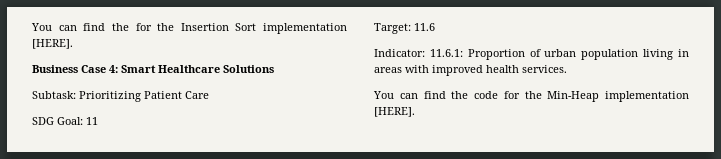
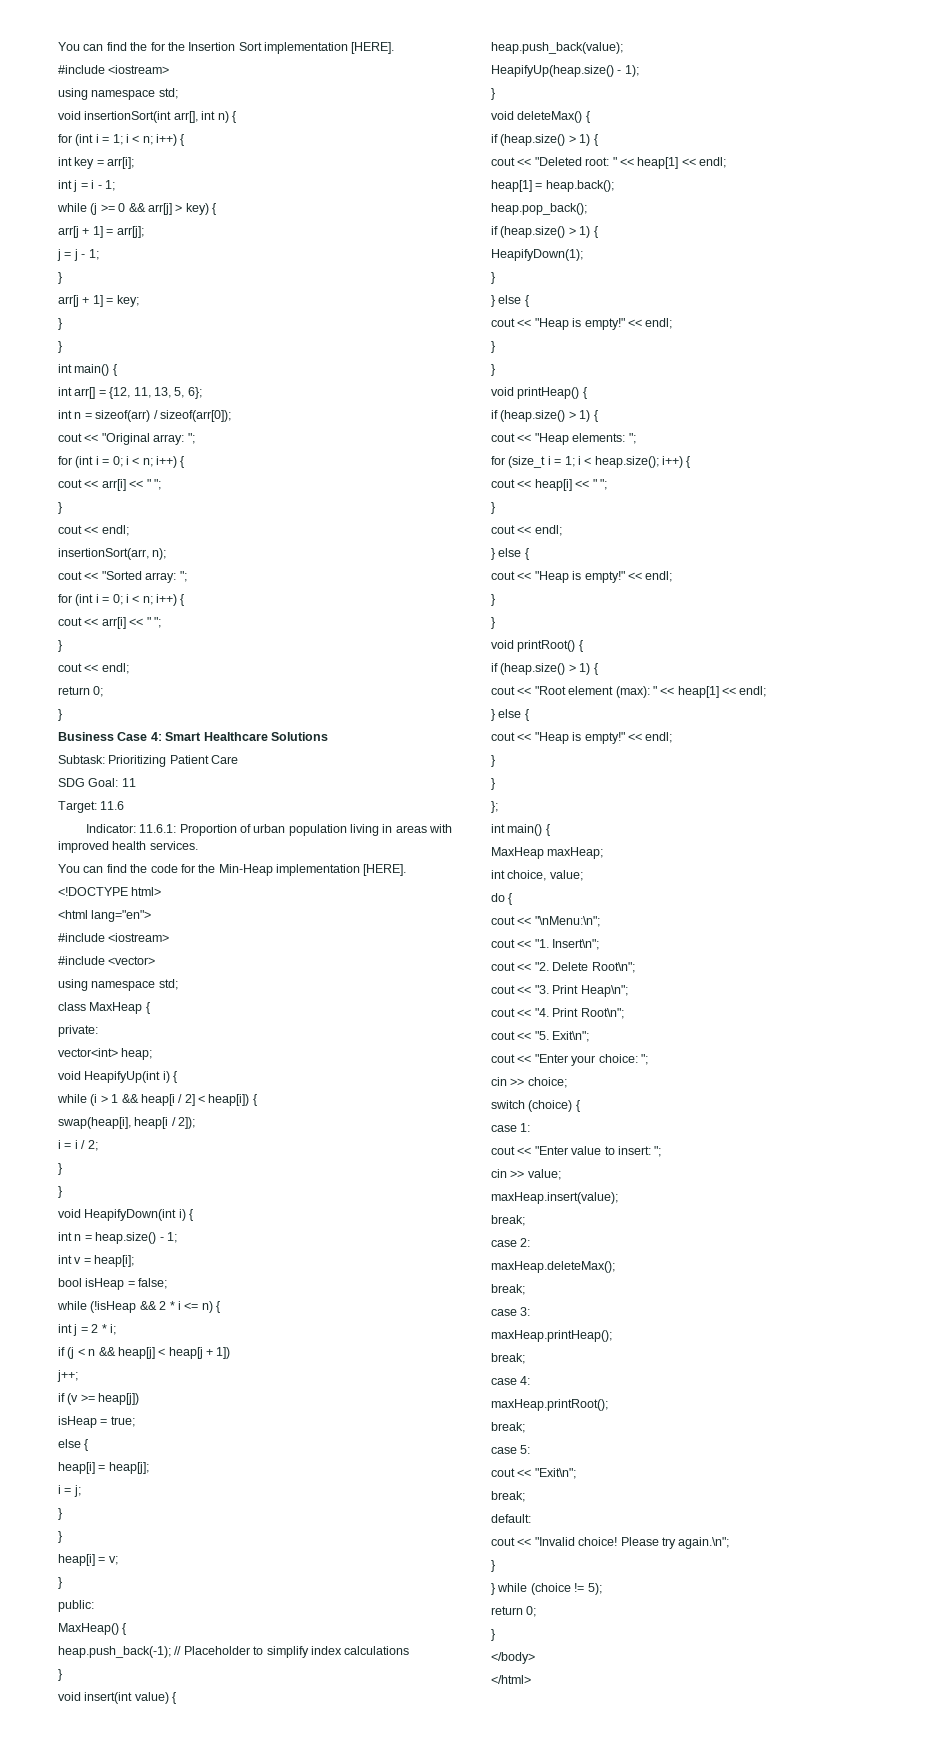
(73, 44) none -> [58,65,170,74] [58,88,178,100] [58,111,236,123] [58,134,185,146] [58,157,135,169] [58,180,115,192] [57,203,216,215] [58,226,144,238] [57,249,99,261] [58,272,62,284] [58,295,139,307] [58,318,62,330] [58,341,62,353] [58,364,117,376] [58,387,202,399] [58,410,231,422] [58,433,195,445] [58,456,185,468] [58,479,161,491] [58,502,62,514] [58,525,129,536] [58,548,167,560] [58,571,187,583] [58,594,185,606] [58,617,161,629] [58,640,62,652] [58,663,129,674] [58,686,104,697] [58,709,62,721] // #include <iostream> // using namespace std; // void insertionSort(int arr[], int n) { // for (int i = 1; i < n; i++) { // int key = arr[i]; // int j = i - 1; // while (j >= 0 && arr[j] > key) { // arr[j + 1] = arr[j]; // j = j - 1; // } // arr[j + 1] = key; // } // } // int main() { // int arr[] = {12, 11, 13, 5, 6}; // int n = sizeof(arr) / sizeof(arr[0]); // cout << "Original array: "; // for (int i = 0; i < n; i++) { // cout << arr[i] << " "; // } // cout << endl; // insertionSort(arr, n); // cout << "Sorted array: "; // for (int i = 0; i < n; i++) { // cout << arr[i] << " "; // } // cout << endl; // return 0; // }
(415, 112) none -> [58,887,162,896] [58,910,152,922] [58,933,170,942] [58,956,156,965] [58,979,178,991] [58,1002,150,1014] [58,1025,98,1037] [58,1048,153,1060] [58,1071,178,1083] [57,1094,257,1106] [58,1117,196,1129] [58,1140,98,1151] [58,1163,62,1175] [58,1186,62,1198] [58,1209,194,1221] [58,1232,177,1244] [58,1255,135,1267] [58,1278,168,1290] [57,1301,220,1313] [58,1324,116,1336] [58,1347,231,1359] [57,1370,78,1382] [58,1393,140,1405] [58,1416,135,1428] [58,1439,89,1451] [58,1462,149,1474] [58,1485,81,1497] [58,1508,62,1520] [58,1531,62,1543] [58,1554,118,1566] [58,1577,62,1589] [58,1600,94,1612] [58,1623,127,1635] [58,1646,410,1658] [58,1669,62,1681] [58,1692,177,1704] [491,42,623,54] [491,65,639,77] [491,88,495,100] [491,111,590,123] [491,134,598,146] [491,157,726,169] [491,180,614,192] [491,203,587,215] [491,226,598,238] [491,249,583,261] [491,272,495,284] [491,295,529,307] [491,318,673,330] [491,341,495,353] [491,364,495,376] [491,387,587,399] [491,410,598,422] [491,433,636,445] [491,456,691,468] [491,479,607,491] [491,502,495,514] [491,525,562,536] [491,548,529,560] [491,571,673,583] [491,594,495,606] [491,617,495,629] [491,640,583,652] [491,663,598,675] [491,686,767,698] [491,709,529,721] [491,732,673,744] [491,755,495,767] [491,778,495,790] [491,801,498,813] [491,824,550,836] [491,847,604,859] [491,870,583,881] [491,893,513,905] [491,916,600,927] [491,939,600,950] [491,962,635,973] [491,985,628,997] [491,1008,624,1019] [491,1031,590,1042] [491,1054,648,1066] [491,1077,567,1088] [491,1100,580,1112] [491,1123,531,1132] [491,1146,662,1157] [491,1169,561,1180] [491,1192,618,1204] [491,1215,525,1226] [491,1238,531,1247] [491,1261,615,1273] [491,1284,525,1295] [491,1307,531,1316] [491,1330,612,1342] [491,1353,525,1364] [491,1376,531,1385] [491,1399,608,1411] [491,1422,525,1433] [491,1445,531,1454] [491,1468,576,1479] [491,1491,525,1502] [491,1514,531,1523] [491,1537,730,1549] [491,1560,495,1572] [491,1583,602,1595] [491,1606,537,1617] [491,1629,495,1641] [491,1652,535,1664] [491,1675,531,1684] // <!DOCTYPE html> // <html lang="en"> // #include <iostream> // #include <vector> // using namespace std; // class MaxHeap { // private: // vector<int> heap; // void HeapifyUp(int i) { // while (i > 1 && heap[i / 2] < heap[i]) { // swap(heap[i], heap[i / 2]); // i = i / 2; // } // } // void HeapifyDown(int i) { // int n = heap.size() - 1; // int v = heap[i]; // bool isHeap = false; // while (!isHeap && 2 * i <= n) { // int j = 2 * i; // if (j < n && heap[j] < heap[j + 1]) // j++; // if (v >= heap[j]) // isHeap = true; // else { // heap[i] = heap[j]; // i = j; // } // } // heap[i] = v; // } // public: // MaxHeap() { // heap.push_back(-1); // Placeholder to simplify index calculations // } // void insert(int value) { // heap.push_back(value); // HeapifyUp(heap.size() - 1); // } // void deleteMax() { // if (heap.size() > 1) { // cout << "Deleted root: " << heap[1] << endl; // heap[1] = heap.back(); // heap.pop_back(); // if (heap.size() > 1) { // HeapifyDown(1); // } // } else { // cout << "Heap is empty!" << endl; // } // } // void printHeap() { // if (heap.size() > 1) { // cout << "Heap elements: "; // for (size_t i = 1; i < heap.size(); i++) { // cout << heap[i] << " "; // } // cout << endl; // } else { // cout << "Heap is empty!" << endl; // } // } // void printRoot() { // if (heap.size() > 1) { // cout << "Root element (max): " << heap[1] << endl; // } else { // cout << "Heap is empty!" << endl; // } // } // }; // int main() { // MaxHeap maxHeap; // int choice, value; // do { // cout << "\nMenu:\n"; // cout << "1. Insert\n"; // cout << "2. Delete Root\n"; // cout << "3. Print Heap\n"; // cout << "4. Print Root\n"; // cout << "5. Exit\n"; // cout << "Enter your choice: "; // cin >> choice; // switch (choice) { // case 1: // cout << "Enter value to insert: "; // cin >> value; // maxHeap.insert(value); // break; // case 2: // maxHeap.deleteMax(); // break; // case 3: // maxHeap.printHeap(); // break; // case 4: // maxHeap.printRoot(); // break; // case 5: // cout << "Exit\n"; // break; // default: // cout << "Invalid choice! Please try again.\n"; // } // } while (choice != 5); // return 0; // } // </body> // </html>

